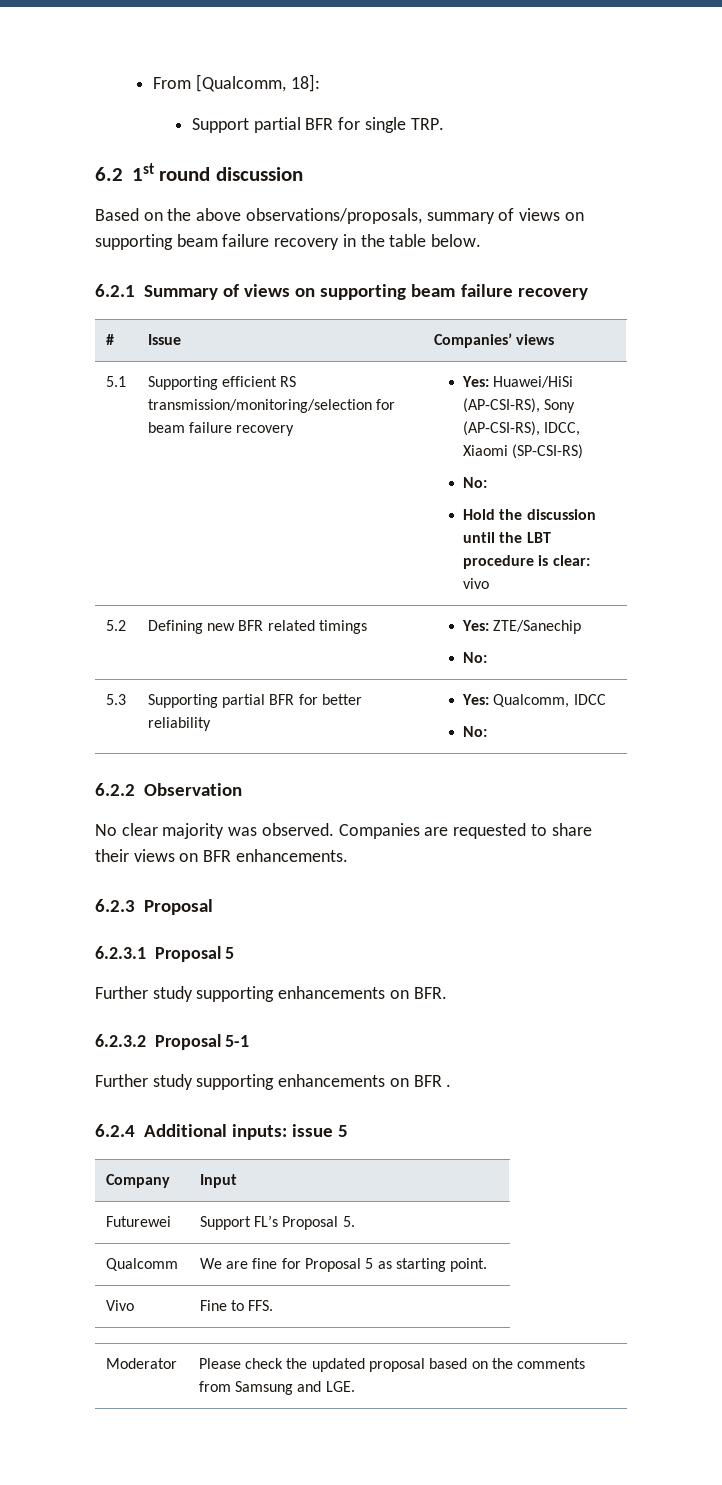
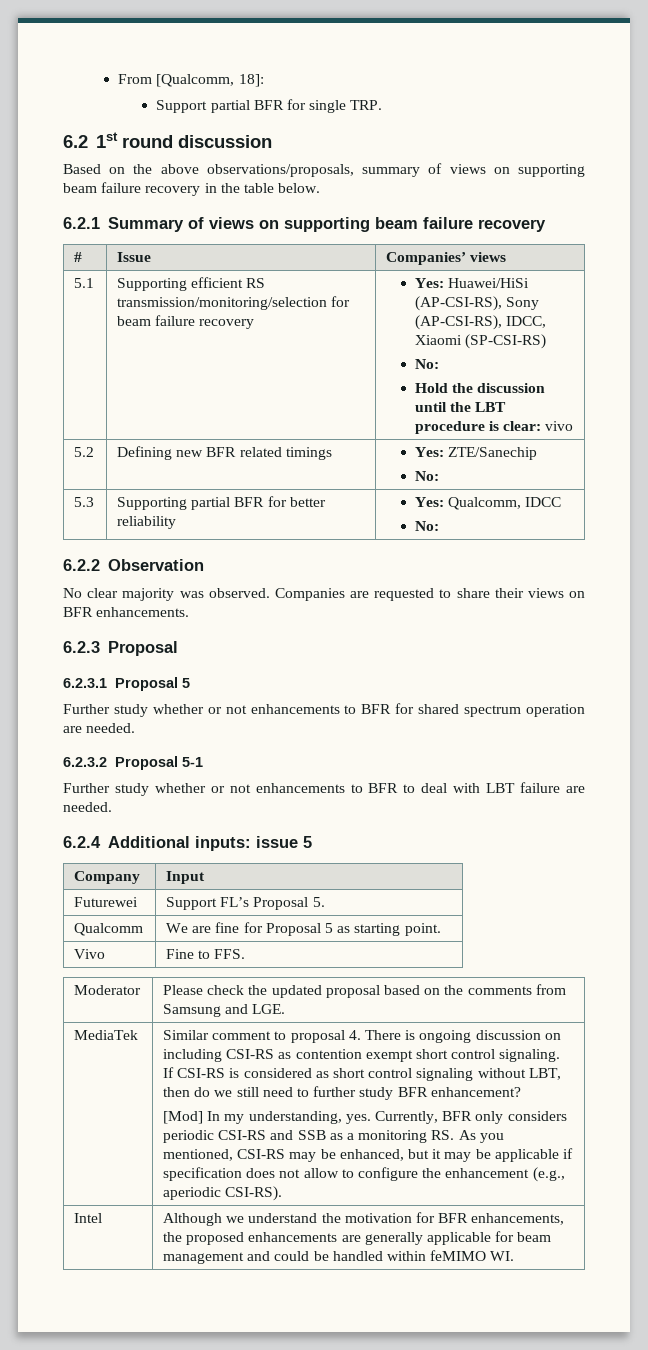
[196,986,447,1002] supporting enhancements on BFR. -> [152,703,585,717] [63,723,136,733] whether or not enhancements to BFR for shared spectrum operation are needed.
[196,1074,452,1090] supporting enhancements on BFR . -> [154,782,585,793] [63,802,112,812] whether or not enhancements to BFR to deal with LBT failure are needed.
(355, 1386) none -> [74,1030,139,1040] [163,1030,561,1043] [163,1049,561,1062] [163,1067,561,1081] [163,1086,521,1100] [163,1111,567,1124] [163,1130,504,1143] [163,1148,573,1162] [163,1167,565,1182] [163,1186,283,1201] [74,1213,103,1223] [163,1212,565,1226] [163,1231,552,1245] [163,1250,515,1264] // MediaTek | Similar comment to proposal 4. There is ongoing discussion on including CSI-RS as contention exempt short control signaling. If CSI-RS is considered as short control signaling without LBT, then do we still need to further study BFR enhancement? // [Mod] In my understanding, yes. Currently, BFR only considers periodic CSI-RS and SSB as a monitoring RS. As you mentioned, CSI-RS may be enhanced, but it may be applicable if specification does not allow to configure the enhancement (e.g., aperiodic CSI-RS). // Intel | Although we understand the motivation for BFR enhancements, the proposed enhancements are generally applicable for beam management and could be handled within feMIMO WI.

